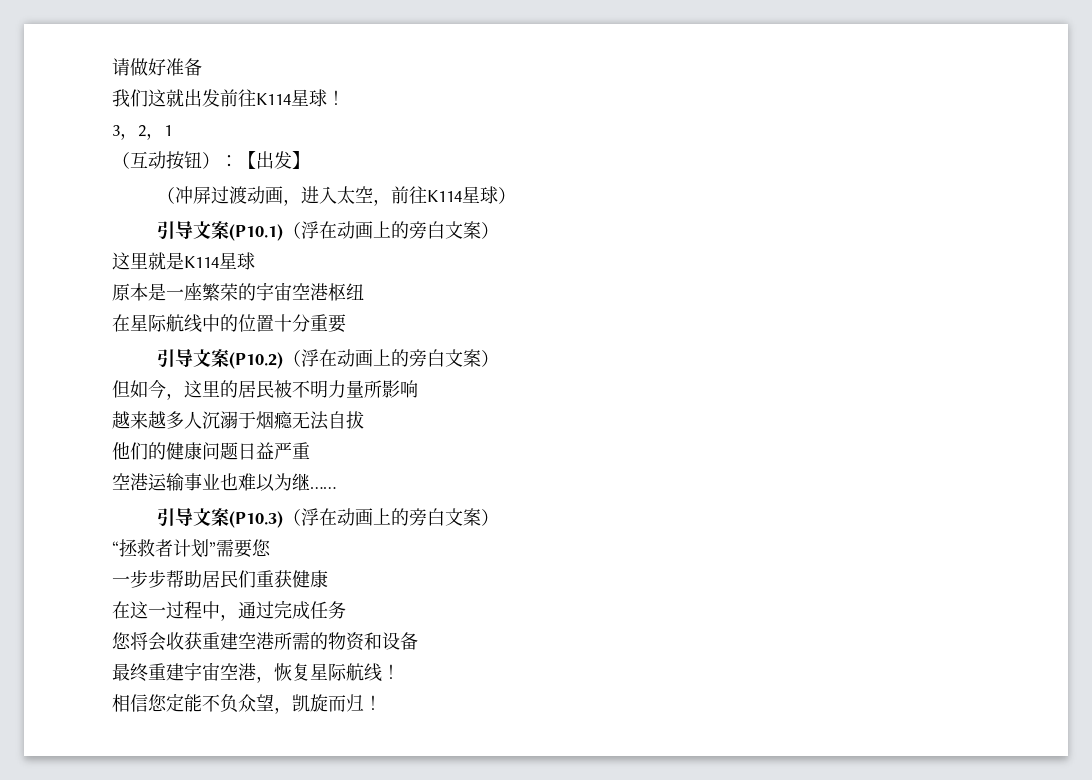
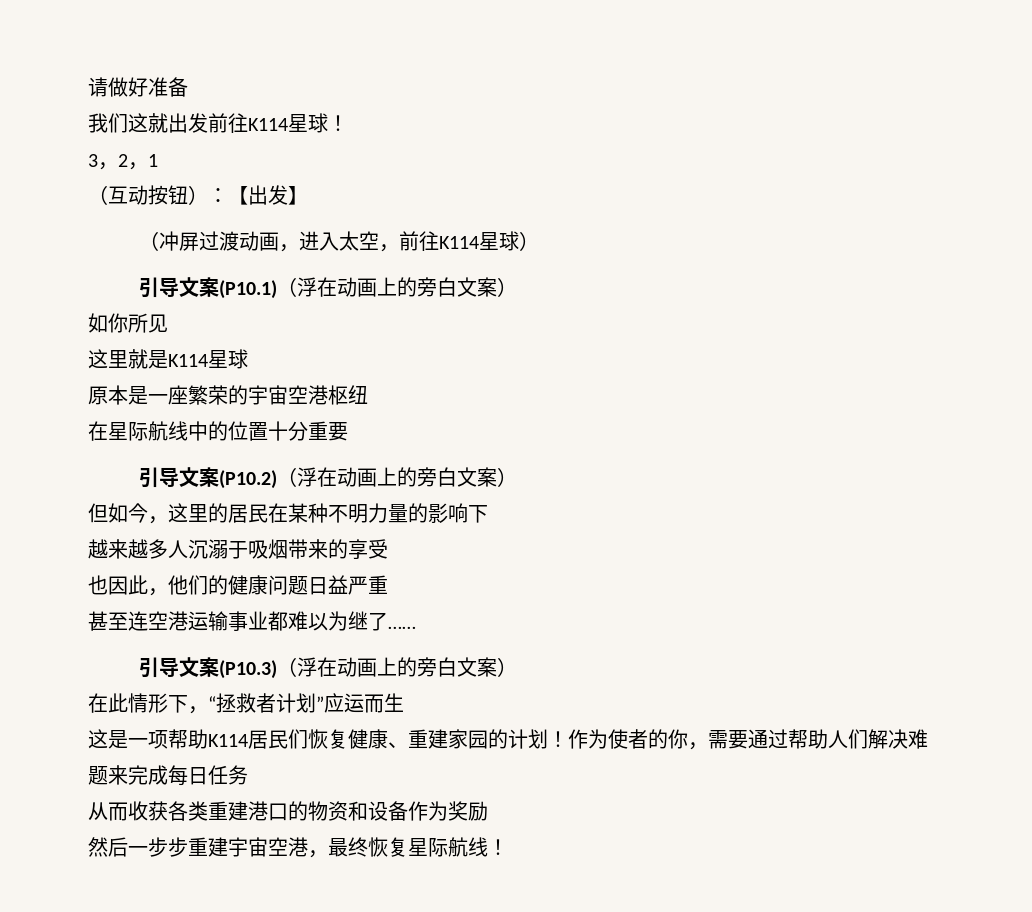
(500, 230) none -> [88,313,168,333] // 如你所见
[274,380,292,398] 被 -> [268,503,328,523] 在某种
[364,380,382,398] 所 -> [408,503,428,523] 的
(418, 389) none -> [468,505,488,523] 下
[256,411,364,430] 烟瘾无法自拔 // -> [248,539,388,560] [88,575,168,596] 吸烟带来的享受 // 也因此，
(310, 450) none -> [88,611,148,631] 甚至连
[220,473,238,491] 也 -> [268,611,288,631] 都
(310, 482) none -> [368,612,388,631] 了
(500, 517) none -> [88,693,208,714] 在此情形下，
[216,539,271,558] [112,570,328,588] [112,600,346,621] [112,632,310,651] 需要您 // 一步步帮助居民们重获健康 // 在这一过程中，通过完成任务 // 您将会收获重建空港所需 -> [324,693,404,713] [88,729,928,750] [88,765,248,786] [88,801,288,821] 应运而生 // 这是一项帮助K114居民们恢复健康、重建家园的计划！作为使者的你，需要通过帮助人们解决难题来完成每日任务 // 从而收获各类重建港口
[112,663,148,682] // 最终 -> [408,801,488,821] [88,837,188,857] 作为奖励 // 然后一步步
(274, 679) none -> [328,837,368,857] 最终
[112,693,382,714] // 相信您定能不负众望，凯旋而归！ -> (508, 847) none

